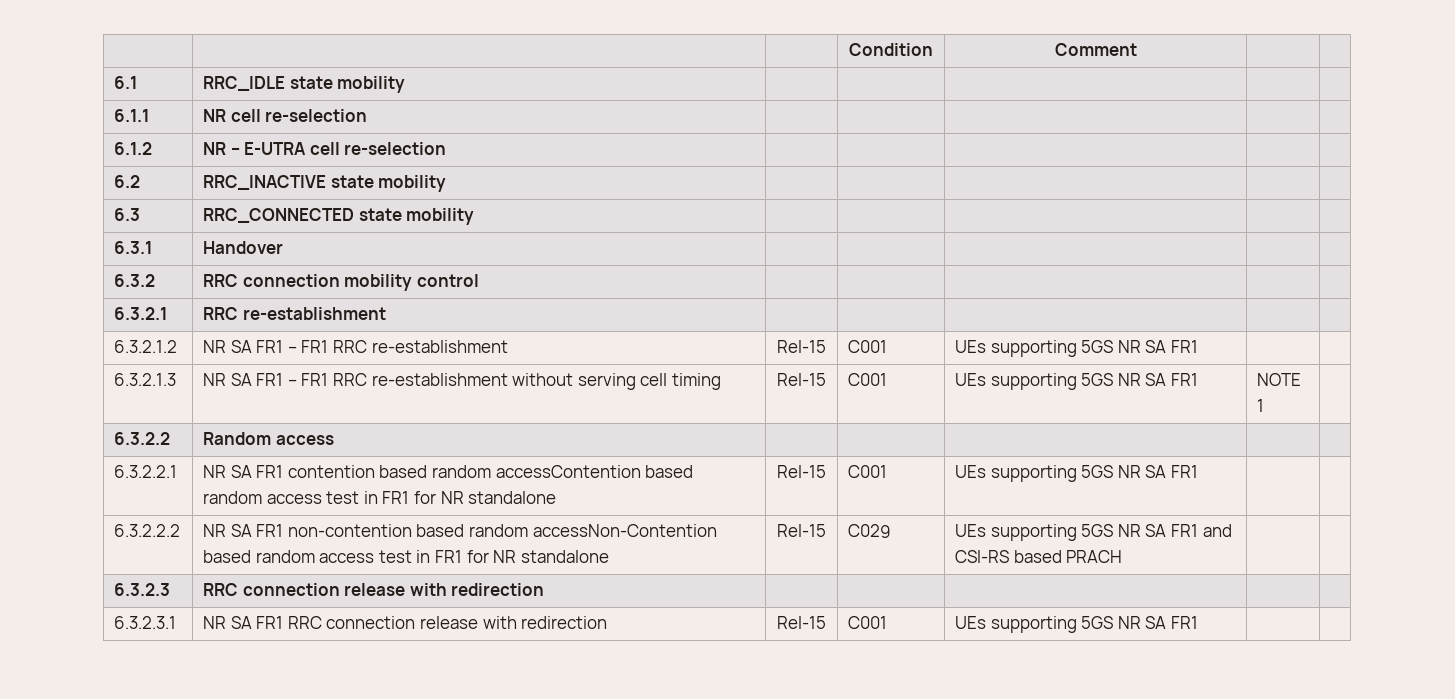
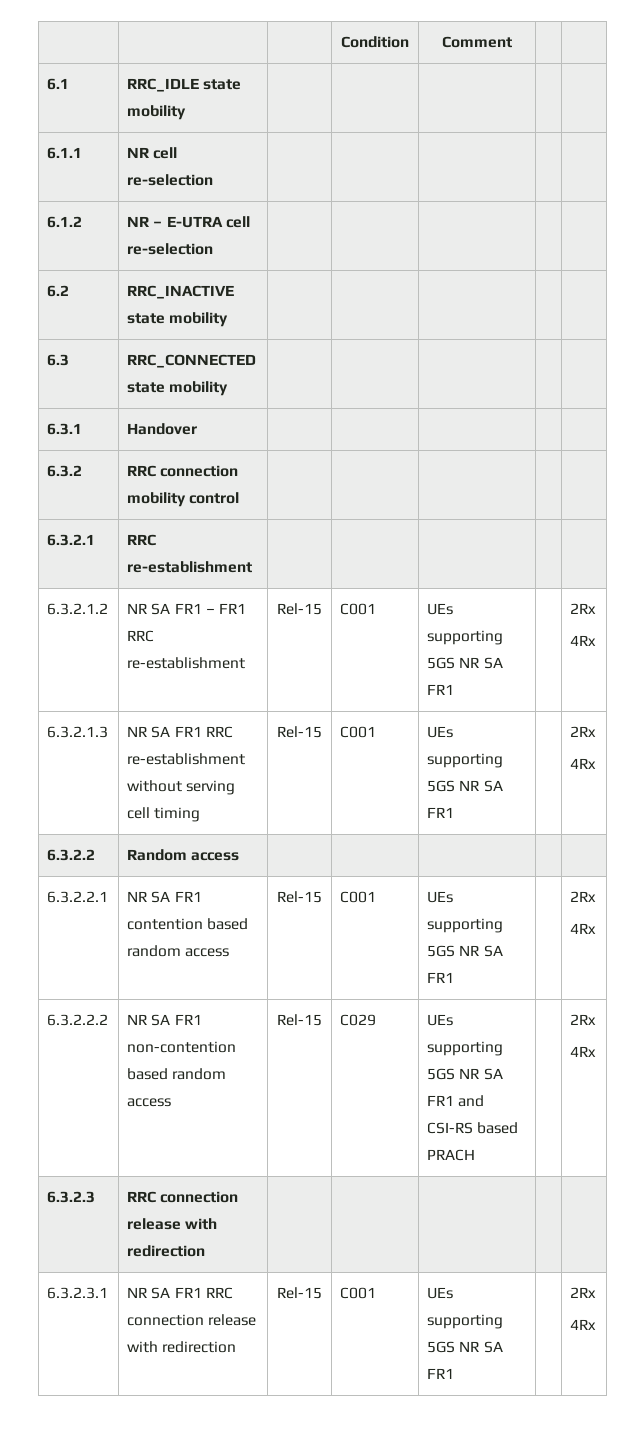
(1198, 346) none -> [570,603,597,614] [570,635,597,646] 2Rx // 4Rx
[287,373,329,386] – FR1 -> (202, 731) none
[1257,373,1302,386] [1257,399,1265,412] NOTE 1 | -> [570,726,597,737] [570,758,597,769] | 2Rx // 4Rx
[495,465,694,478] [203,491,557,504] [777,465,826,478] [848,465,888,478] [955,465,1198,482] accessContention based random access test in FR1 for NR standalone | Rel-15 | C001 | UEs supporting 5GS NR SA FR1 | | -> [185,948,230,957] [277,891,322,903] [340,891,377,903] [427,891,454,903] [427,918,504,933] [427,945,503,957] [427,972,455,983] [570,891,597,902] [570,923,597,934] access | Rel-15 | C001 | UEs supporting 5GS NR SA FR1 | | 2Rx // 4Rx
[532,524,717,537] [203,550,609,563] accessNon-Contention based random access test in FR1 for NR standalone -> [127,1098,172,1107] access
(1123, 556) none -> [570,1014,597,1025] [570,1046,597,1057] 2Rx // 4Rx
(1198, 622) none -> [570,1287,597,1298] [570,1319,597,1330] 2Rx // 4Rx

